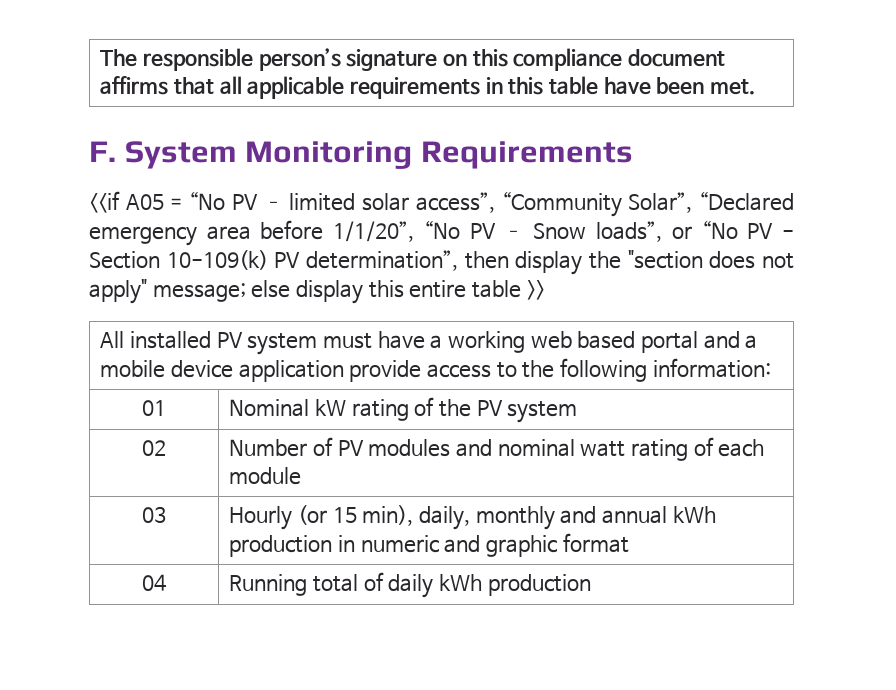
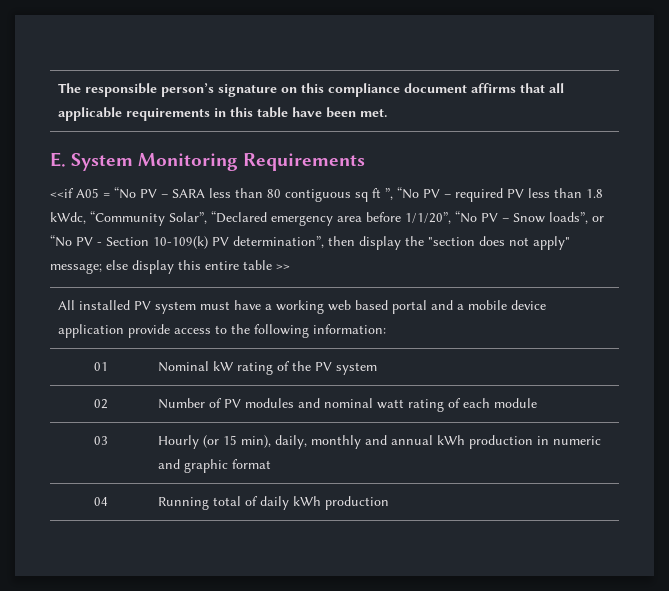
[89,141,116,162] F. -> [50,152,66,167] E.
[289,192,495,213] limited solar access”, -> [172,187,603,202] [50,212,86,224] SARA less than 80 contiguous sq ft ”, “No PV – required PV less than 1.8 kWdc,

